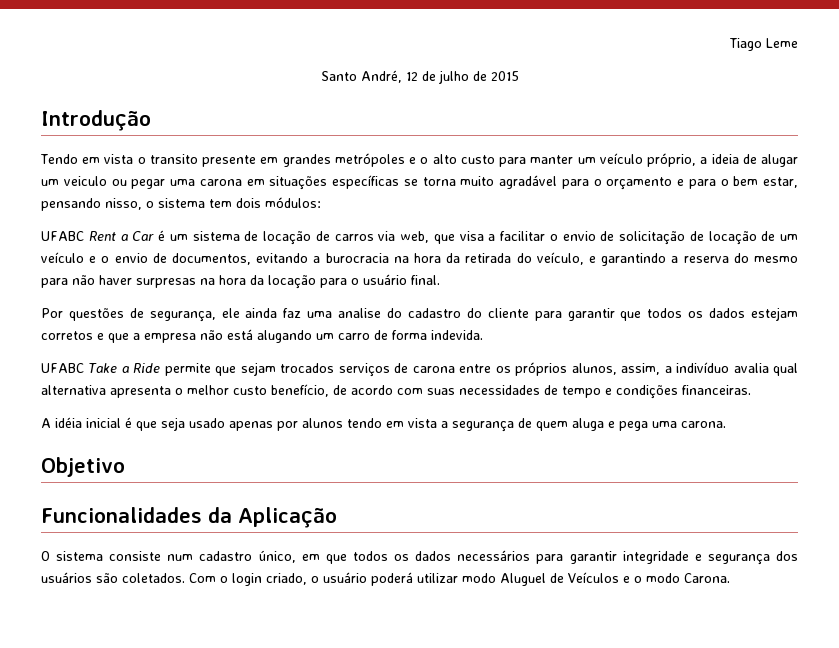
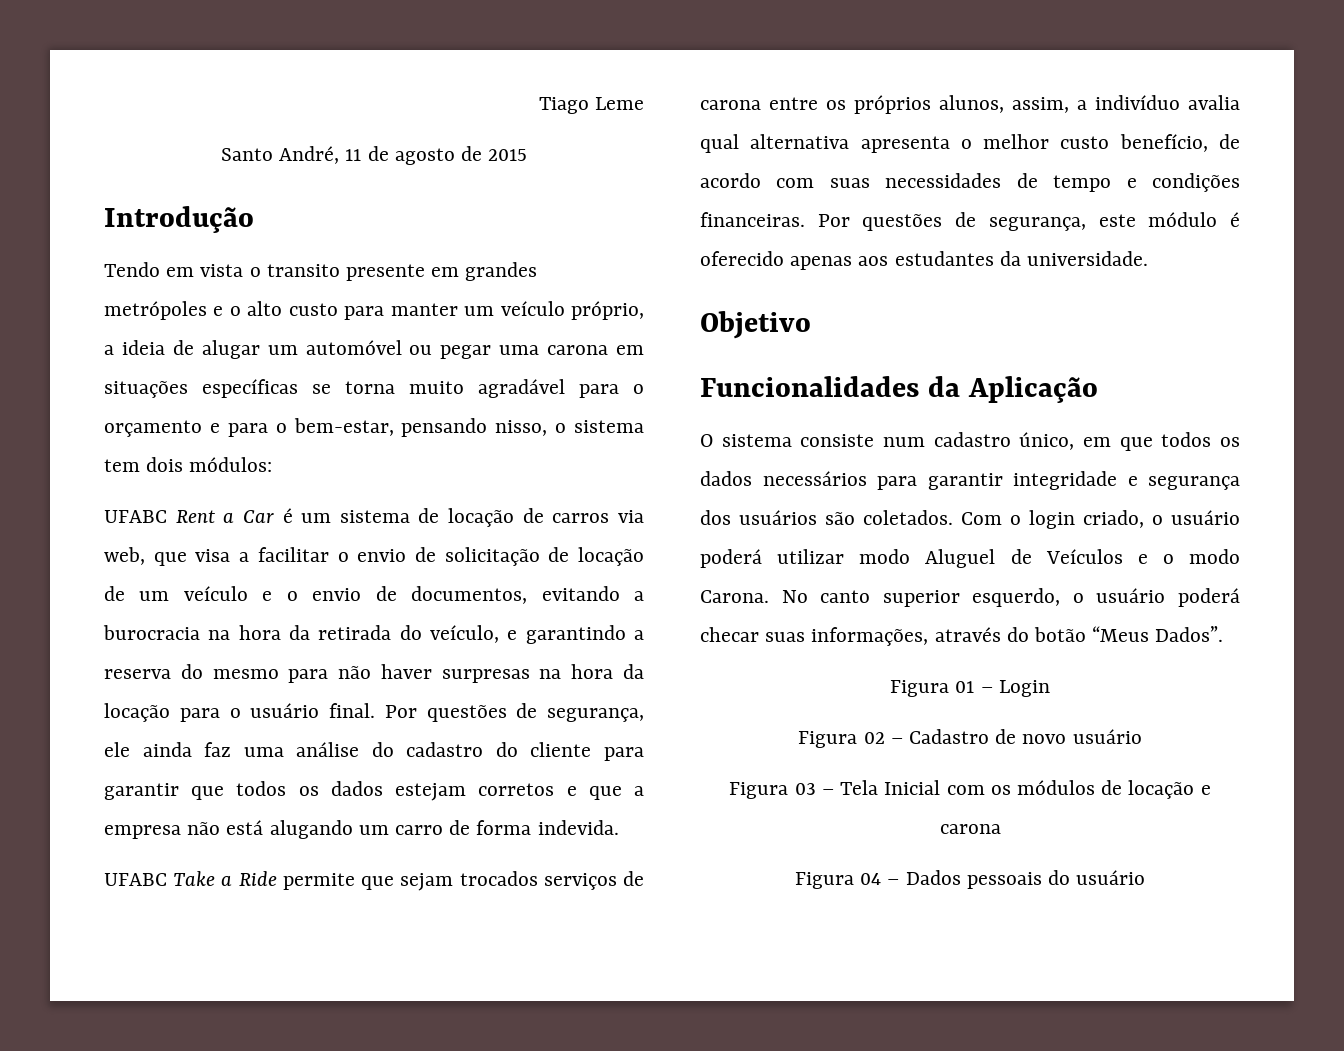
[405,70,469,84] 12 de julho -> [345,146,455,165] 11 de agosto
[63,176,107,186] veiculo -> [305,340,402,355] automóvel
[733,176,798,188] bem estar, -> [293,418,394,436] bem-estar,
(440, 280) // -> (375, 710) none
[338,308,382,318] analise -> [296,742,360,757] análise
[41,417,726,432] // A idéia inicial é que seja usado apenas por alunos tendo em vista a segurança de quem aluga e pega uma carona. -> [817,212,1240,231] [700,251,1149,270] Por questões de segurança, este módulo é oferecido apenas aos estudantes da universidade.
(730, 578) none -> [781,588,1240,607] [700,626,1224,646] [890,680,1050,697] [798,729,1142,748] [729,780,1211,799] [939,824,1001,834] [794,870,1146,889] No canto superior esquerdo, o usuário poderá checar suas informações, através do botão “Meus Dados”. // Figura 01 – Login // Figura 02 – Cadastro de novo usuário // Figura 03 – Tela Inicial com os módulos de locação e carona // Figura 04 – Dados pessoais do usuário

